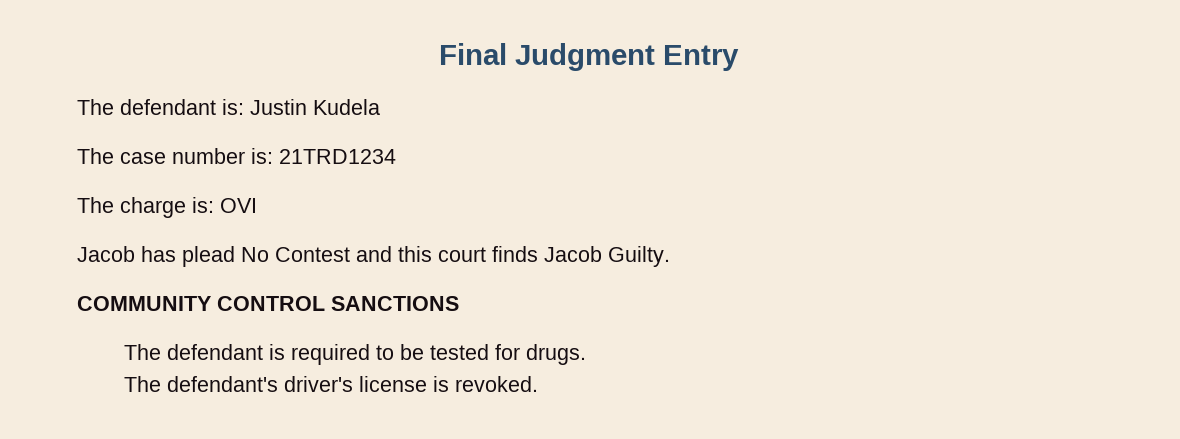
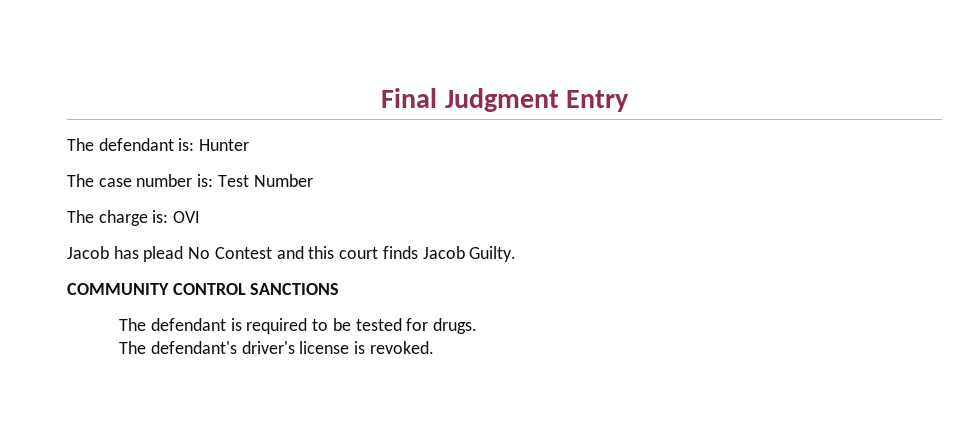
[250,99,380,115] Justin Kudela -> [199,139,250,151] Hunter
[279,149,396,164] 21TRD1234 -> [217,174,313,187] Test Number

